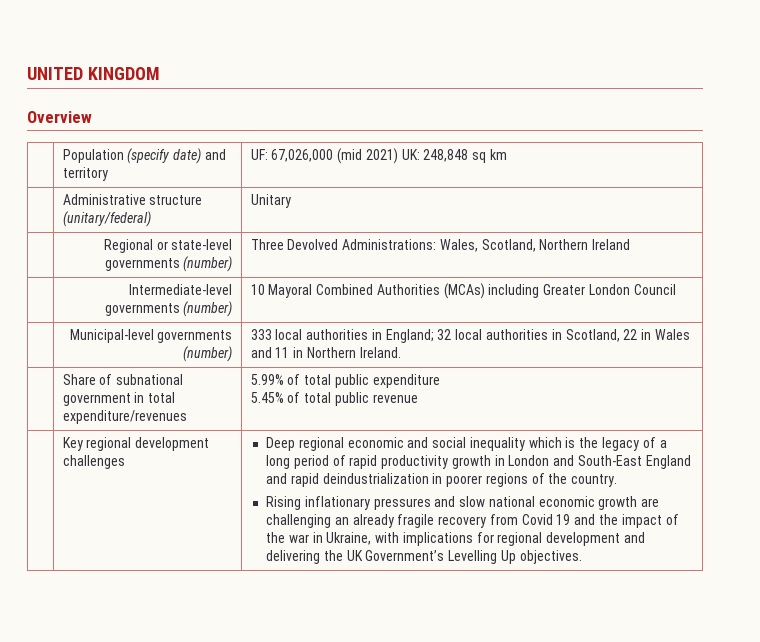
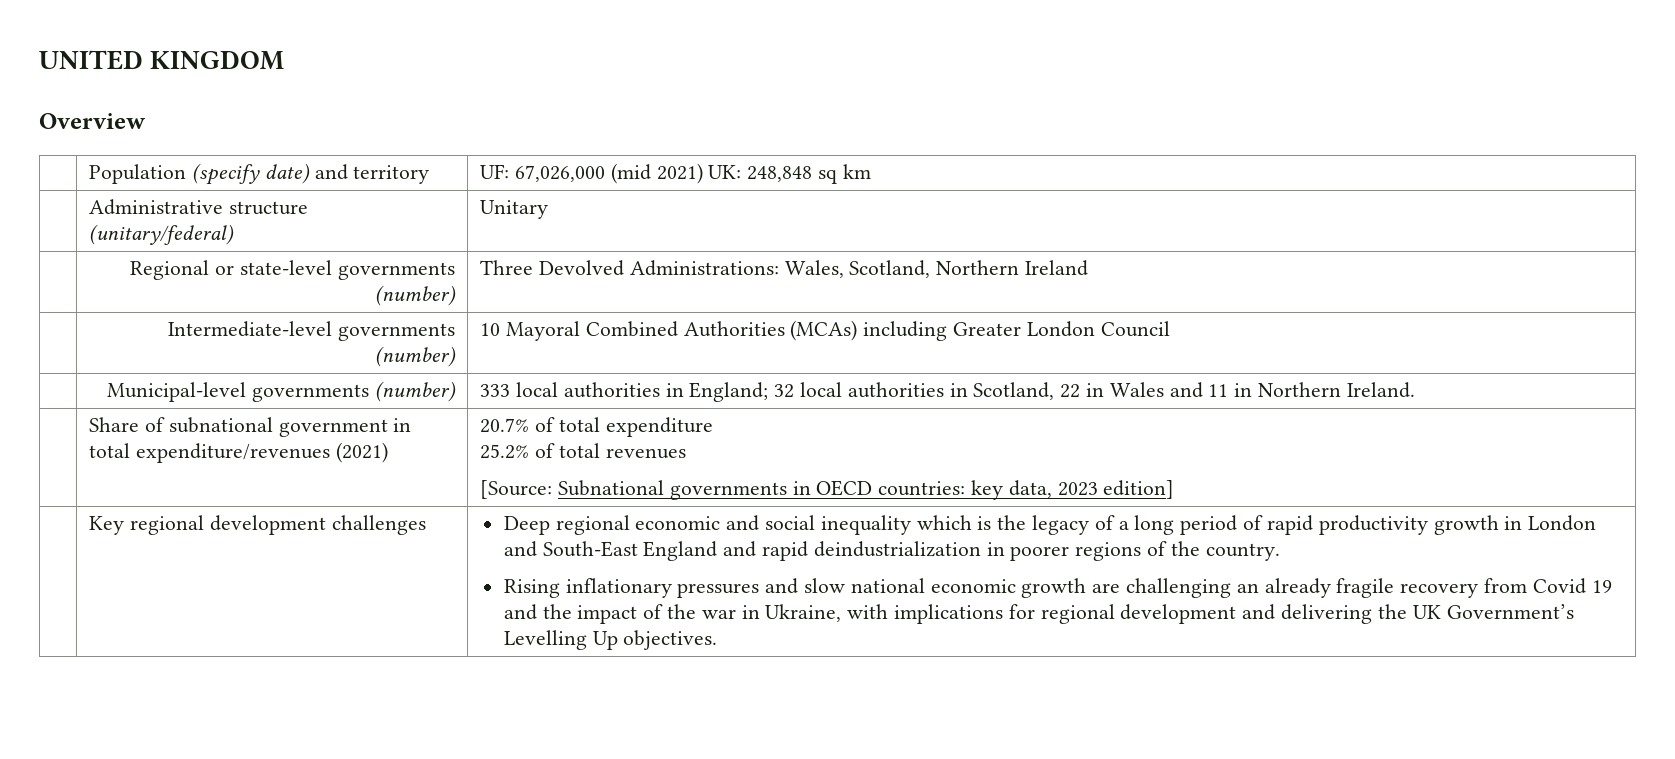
[250,374,369,388] | 5.99% of total public -> [335,442,388,463] [480,417,600,433] (2021) | 20.7% of total
[250,392,418,406] 5.45% of total public revenue -> [480,443,686,459] [480,480,1175,500] 25.2% of total revenues // [Source: Subnational governments in OECD countries: key data, 2023 edition]

